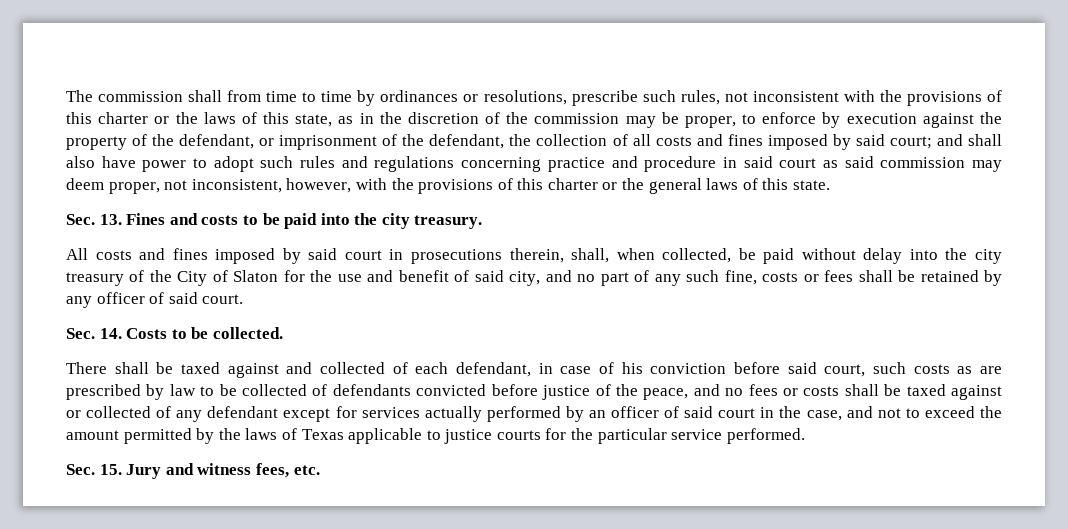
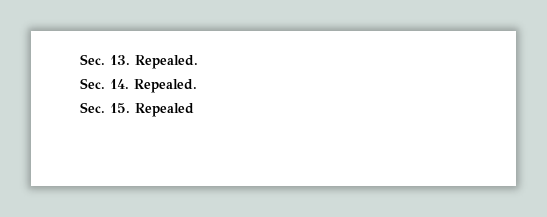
[66,90,1003,106] [66,112,1002,128] [66,134,1002,150] [66,156,1003,172] [66,178,831,194] [66,213,483,229] [66,248,1002,264] [66,270,1003,286] [66,292,244,308] [66,327,283,339] [66,362,1002,378] [66,384,1002,400] [66,406,1002,422] [66,428,805,444] [66,463,320,479] The commission shall from time to time by ordinances or resolutions, prescribe such rules, not inconsistent with the provisions of this charter or the laws of this state, as in the discretion of the commission may be proper, to enforce by execution against the property of the defendant, or imprisonment of the defendant, the collection of all costs and fines imposed by said court; and shall also have power to adopt such rules and regulations concerning practice and procedure in said court as said commission may deem proper, not inconsistent, however, with the provisions of this charter or the general laws of this state. // Sec. 13. Fines and costs to be paid into the city treasury. // All costs and fines imposed by said court in prosecutions therein, shall, when collected, be paid without delay into the city treasury of the City of Slaton for the use and benefit of said city, and no part of any such fine, costs or fees shall be retained by any officer of said court. // Sec. 14. Costs to be collected. // There shall be taxed against and collected of each defendant, in case of his conviction before said court, such costs as are prescribed by law to be collected of defendants convicted before justice of the peace, and no fees or costs shall be taxed against or collected of any defendant except for services actually performed by an officer of said court in the case, and not to exceed the amount permitted by the laws of Texas applicable to justice courts for the particular service performed. // Sec. 15. Jury and witness fees, etc. -> [80,54,198,69] [80,78,197,93] [80,102,194,117] Sec. 13. Repealed. // Sec. 14. Repealed. // Sec. 15. Repealed

